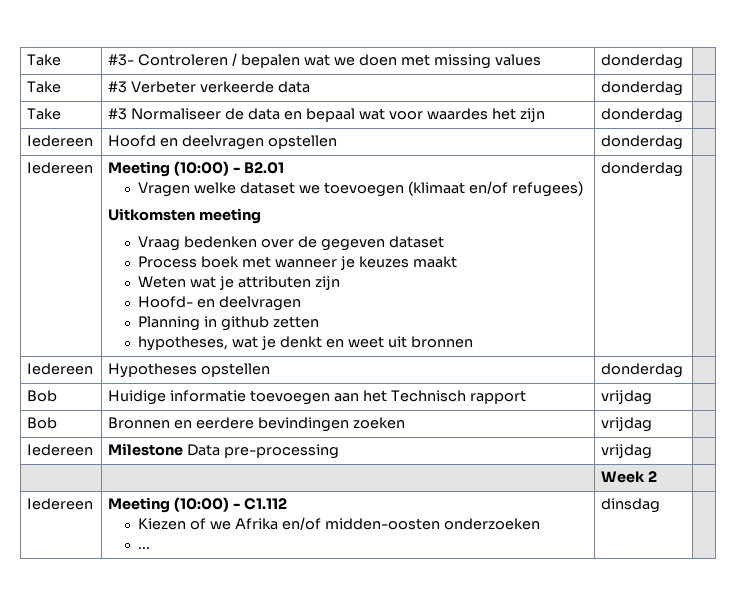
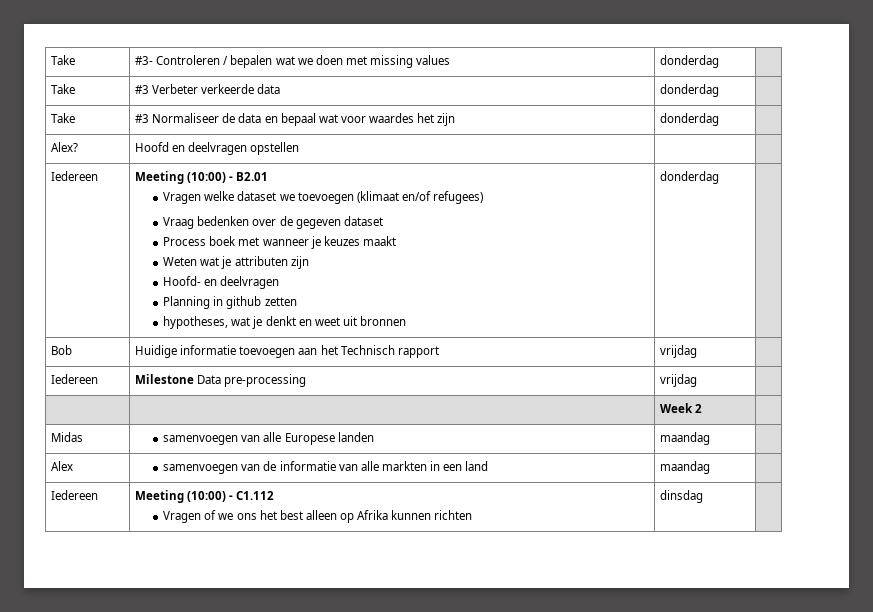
[27,135,94,147] Iedereen -> [51,142,79,152] Alex?
[601,135,684,150] donderdag -> (300, 148) none
[108,208,262,224] // Uitkomsten meeting -> (483, 197) none
[27,363,94,375] [108,363,271,378] [601,363,684,378] // Iedereen | Hypotheses opstellen | donderdag | -> (720, 177) none
[27,417,58,429] [108,417,406,432] [601,417,653,432] // Bob | Bronnen en eerdere bevindingen zoeken | vrijdag | -> (698, 351) none
(658, 476) none -> [51,432,84,442] [163,432,374,445] [660,432,711,445] [51,461,74,471] [163,461,489,474] [660,461,711,474] // Midas | samenvoegen van alle Europese landen | maandag | // Alex | samenvoegen van de informatie van alle markten in een land | maandag |
[138,518,187,530] Kiezen -> [163,511,202,523] Vragen
[235,517,540,530] [138,547,151,549] Afrika en/of midden-oosten onderzoeken // ... -> [236,510,473,523] ons het best alleen op Afrika kunnen richten

